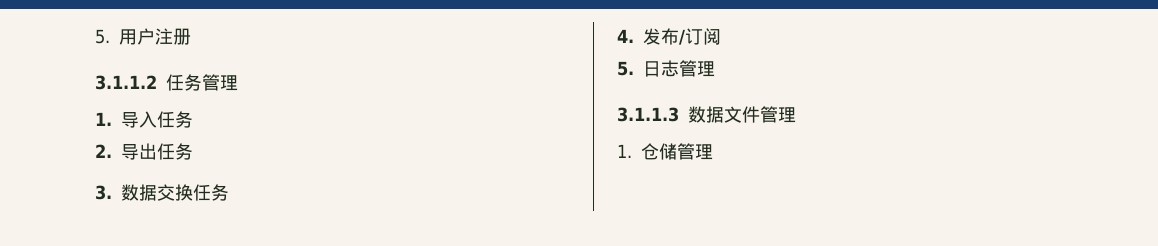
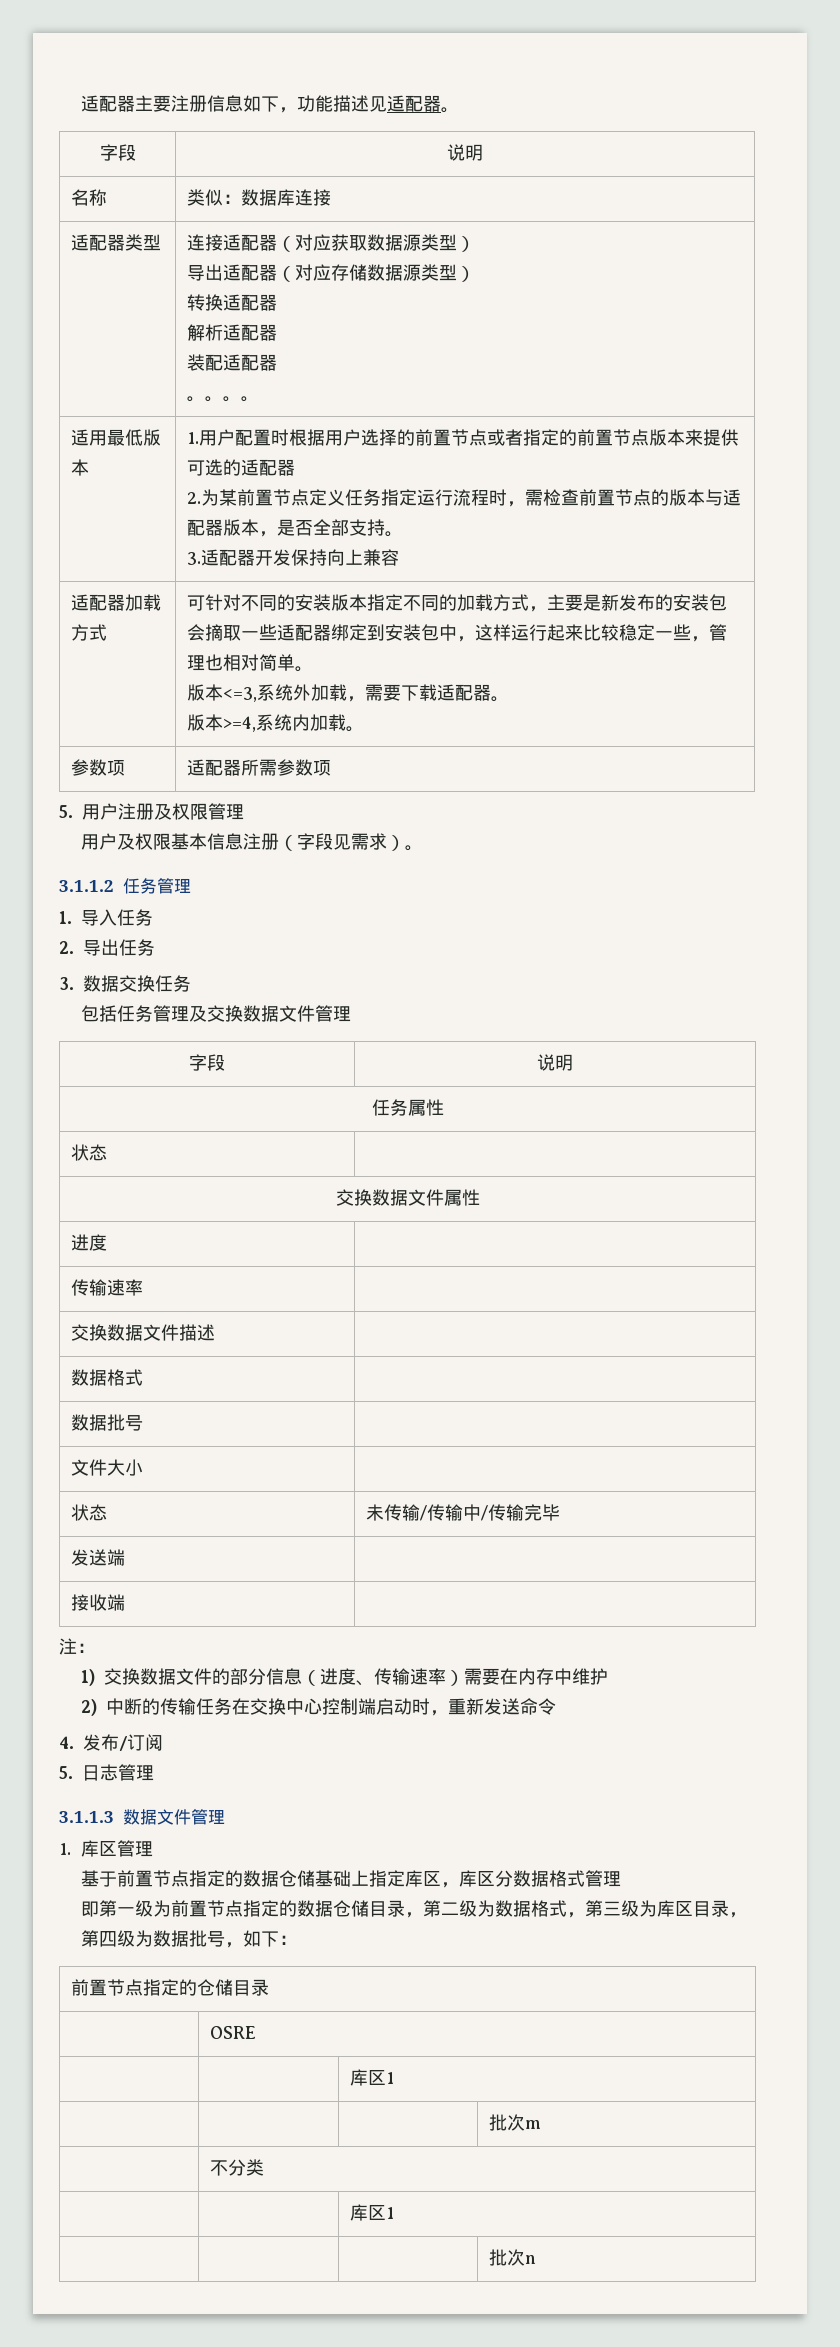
[95,28,191,45] 5.用户注册 -> [80,95,459,113] [99,144,136,161] [447,144,483,161] [71,189,108,206] [187,189,332,206] [71,234,162,251] [187,234,476,252] [187,264,476,282] [187,294,278,311] [187,324,278,341] [187,354,278,371] [187,396,260,402] [71,429,162,446] [71,459,90,476] [187,429,740,446] [187,459,296,476] [187,489,742,507] [187,519,404,537] [187,549,400,566] [71,594,162,611] [71,624,108,641] [187,594,728,612] [187,624,728,642] [187,654,314,672] [187,684,510,702] [187,714,365,732] [71,759,126,776] [187,759,332,776] [59,803,244,820] [80,833,423,851] 适配器主要注册信息如下，功能描述见适配器。 // 字段 | 说明 // 名称 | 类似：数据库连接 // 适配器类型 | 连接适配器（对应获取数据源类型） // 导出适配器（对应存储数据源类型） // 转换适配器 // 解析适配器 // 装配适配器 // 。。。。 // 适用最低版本 | 1.用户配置时根据用户选择的前置节点或者指定的前置节点版本来提供可选的适配器 // 2.为某前置节点定义任务指定运行流程时，需检查前置节点的版本与适配器版本，是否全部支持。 // 3.适配器开发保持向上兼容 // 适配器加载方式 | 可针对不同的安装版本指定不同的加载方式，主要是新发布的安装包会摘取一些适配器绑定到安装包中，这样运行起来比较稳定一些，管理也相对简单。 // 版本<=3,系统外加载，需要下载适配器。 // 版本>=4,系统内加载。 // 参数项 | 适配器所需参数项 // 5.用户注册及权限管理 // 用户及权限基本信息注册（字段见需求）。
(229, 192) none -> [80,1005,351,1022] [189,1054,225,1071] [537,1054,573,1071] [371,1099,444,1116] [71,1144,108,1161] [335,1189,480,1206] [71,1234,108,1251] [71,1279,144,1296] [71,1324,216,1341] [71,1369,144,1386] [71,1414,144,1431] [71,1459,144,1476] [71,1504,108,1521] [366,1504,561,1521] [71,1549,126,1566] [71,1594,126,1611] [59,1638,95,1655] [80,1668,608,1686] [80,1698,556,1716] // 包括任务管理及交换数据文件管理 // 字段 | 说明 // 任务属性 // 状态 | // 交换数据文件属性 // 进度 | // 传输速率 | // 交换数据文件描述 | // 数据格式 | // 数据批号 | // 文件大小 | // 状态 | 未传输/传输中/传输完毕 // 发送端 | // 接收端 | // 注： // 1)交换数据文件的部分信息（进度、传输速率）需要在内存中维护 // 2)中断的传输任务在交换中心控制端启动时，重新发送命令
[641,143,713,160] 仓储管理 -> [80,1840,153,1857] [80,1870,621,1888] [80,1900,747,1918] [80,1930,297,1948] [71,1979,270,1996] [210,2026,257,2039] [350,2069,395,2086] [489,2114,542,2131] [210,2159,265,2176] [350,2204,395,2221] [489,2249,537,2266] 库区管理 // 基于前置节点指定的数据仓储基础上指定库区，库区分数据格式管理 // 即第一级为前置节点指定的数据仓储目录，第二级为数据格式，第三级为库区目录，第四级为数据批号，如下： // 前置节点指定的仓储目录 // | OSRE // | | 库区1 // | | | 批次m // | 不分类 // | | 库区1 // | | | 批次n

